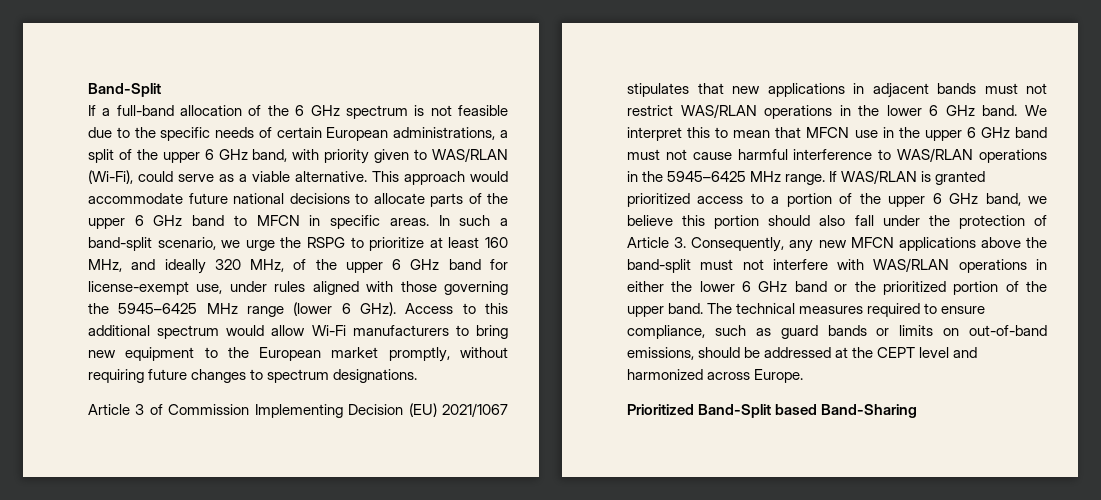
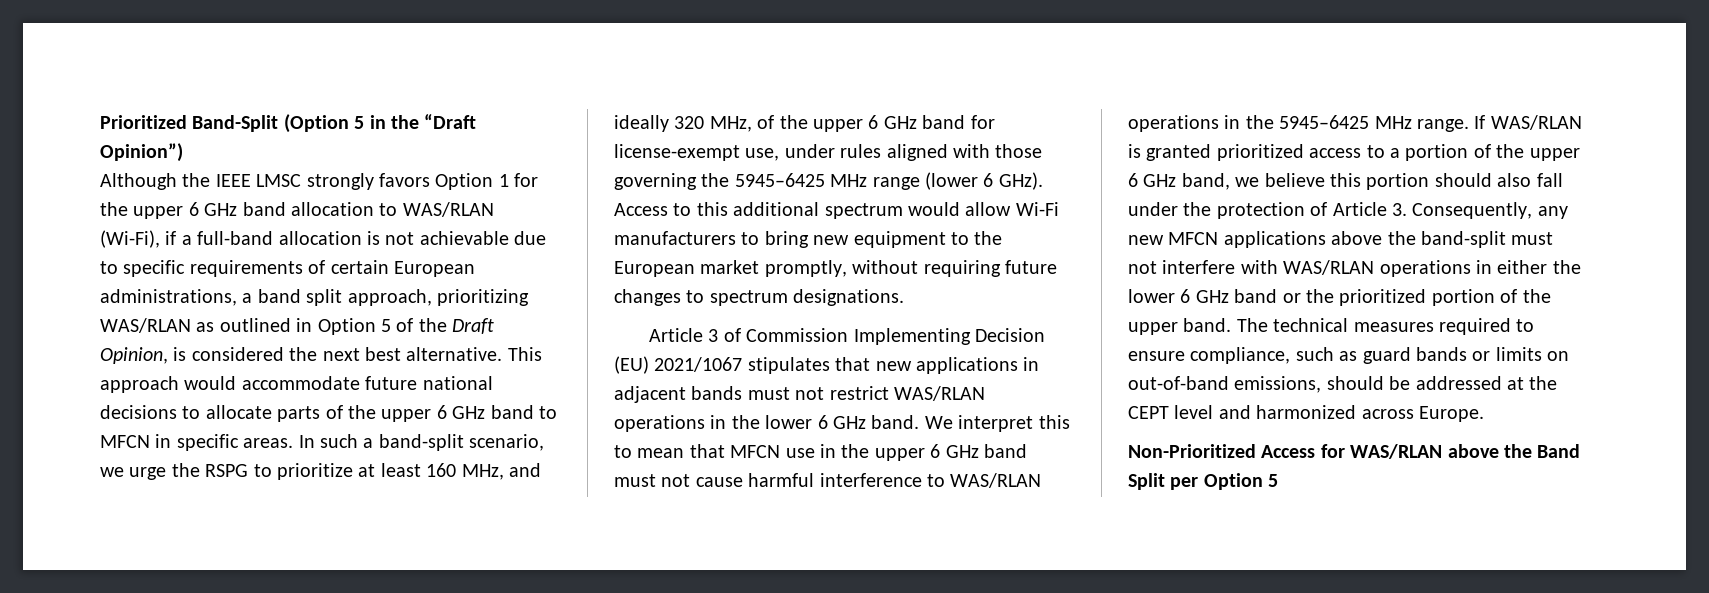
[88,83,161,97] [88,105,408,119] Band-Split // If a full-band allocation of the 6 GHz spectrum -> [100,114,477,133] [100,143,183,162] [100,173,539,190] [100,202,494,219] [100,230,362,248] Prioritized Band-Split (Option 5 in the “Draft Opinion”) // Although the IEEE LMSC strongly favors Option 1 for the upper 6 GHz band allocation to WAS/RLAN (Wi-Fi), if a full-band allocation
[458,105,509,116] feasible -> [419,231,509,245] achievable
[134,127,255,141] the specific needs -> [123,260,303,277] specific requirements
[88,148,509,164] [88,170,290,184] split of the upper 6 GHz band, with priority given to WAS/RLAN (Wi-Fi), could serve as a viable -> [257,289,529,306] [100,318,495,335] [100,347,401,364] band split approach, prioritizing WAS/RLAN as outlined in Option 5 of the Draft Opinion, is considered the next best
[627,404,918,418] Prioritized Band-Split based Band-Sharing -> [1128,444,1581,459] [1128,473,1279,490] Non-Prioritized Access for WAS/RLAN above the Band Split per Option 5

